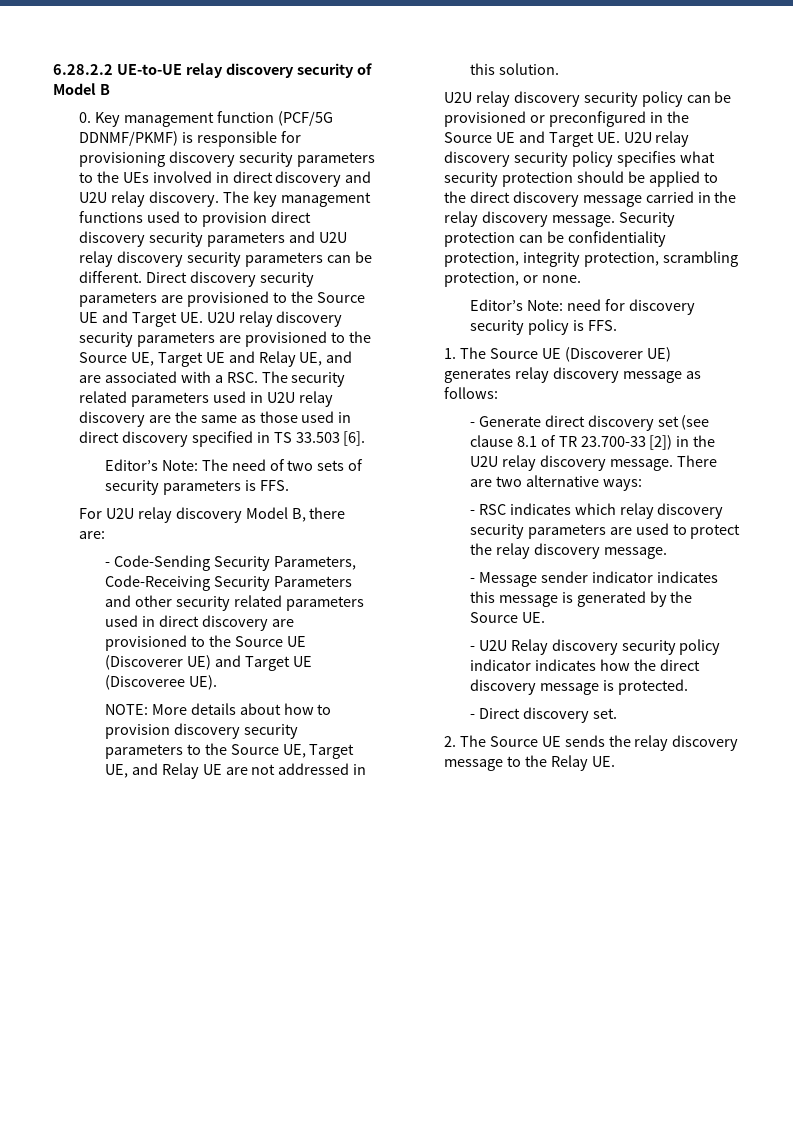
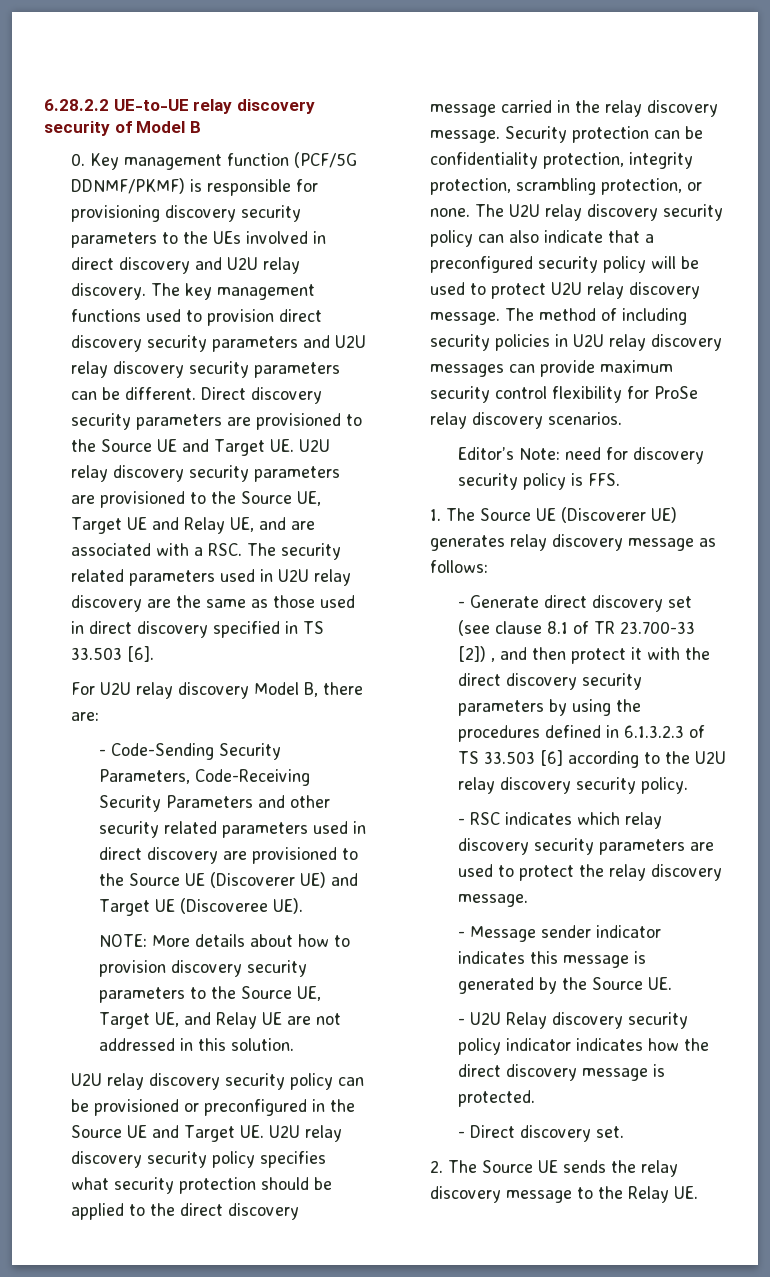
[104,459,364,471] [104,480,289,495] // Editor’s Note: The need of two sets of security parameters is FFS. -> (155, 654) none
(581, 279) none -> [475,204,724,221] [430,230,655,247] [430,256,700,273] [430,282,701,299] [430,308,688,325] [430,334,723,351] [430,360,674,377] [430,386,699,403] [430,412,623,429] The U2U relay discovery security policy can also indicate that a preconfigured security policy will be used to protect U2U relay discovery message. The method of including security policies in U2U relay discovery messages can provide maximum security control flexibility for ProSe relay discovery scenarios.
[676,435,716,447] [469,455,717,471] [469,475,642,491] in the U2U relay discovery message. There are two alternative ways: -> [490,647,710,664] [457,673,642,690] [457,699,641,716] [457,725,705,742] [457,750,726,768] [457,777,688,794] , and then protect it with the direct discovery security parameters by using the procedures defined in 6.1.3.2.3 of TS 33.503 [6] according to the U2U relay discovery security policy.

